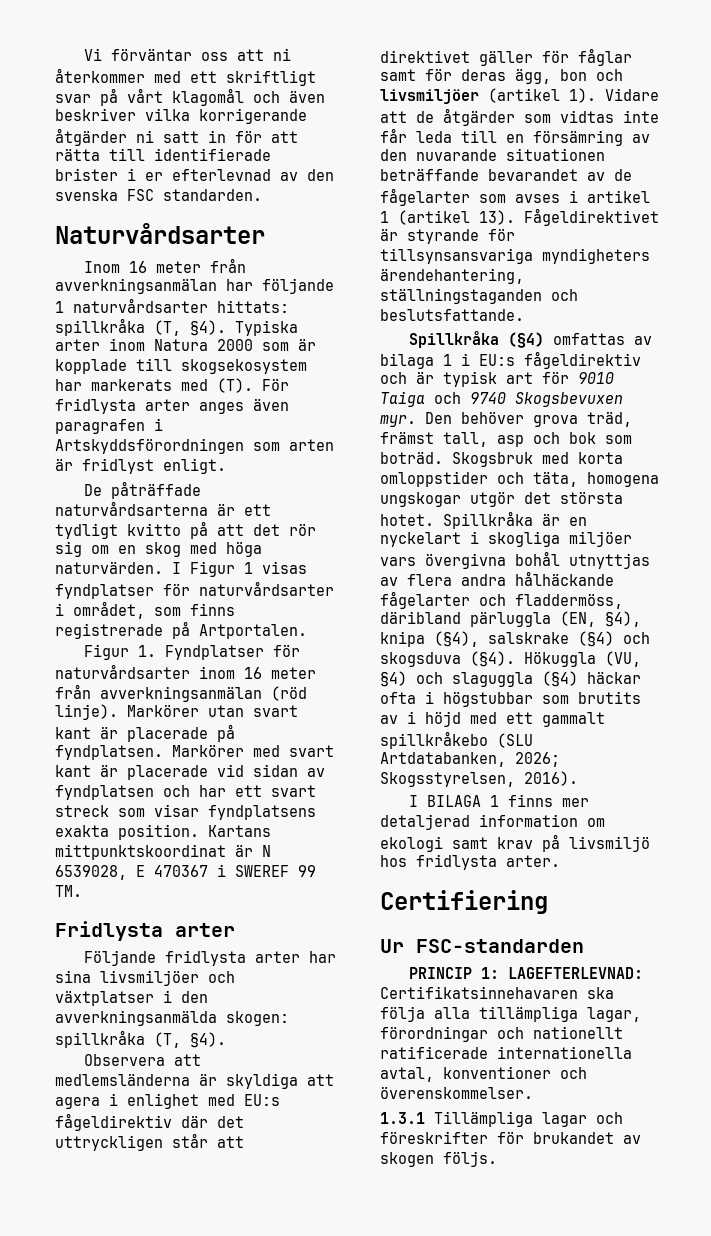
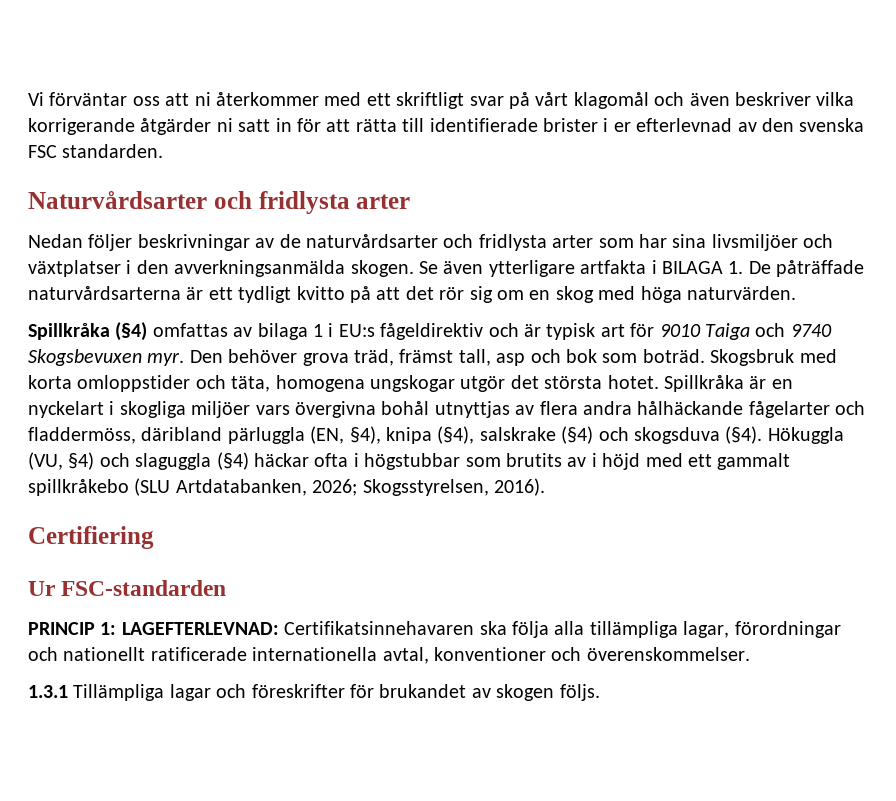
[84,258,247,273] [55,278,334,294] [55,298,289,313] [55,318,298,336] [55,338,316,351] [55,358,307,374] [55,378,289,393] [55,398,289,414] [55,418,163,434] [55,438,334,454] [55,458,226,474] // Inom 16 meter från avverkningsanmälan har följande 1 naturvårdsarter hittats: spillkråka (T, §4). Typiska arter inom Natura 2000 som är kopplade till skogsekosystem har markerats med (T). För fridlysta arter anges även paragrafen i Artskyddsförordningen som arten är fridlyst enligt. // -> [213,191,411,214] [28,234,834,251] [28,260,744,277] och fridlysta arter // Nedan följer beskrivningar av de naturvårdsarter och fridlysta arter som har sina livsmiljöer och växtplatser i den avverkningsanmälda skogen. Se även ytterligare artfakta i BILAGA 1.
[172,561,307,577] [55,581,334,599] [55,601,235,619] [55,621,307,639] [84,644,301,660] [55,664,316,679] [55,684,307,702] [55,704,298,720] [55,724,235,742] [55,744,334,760] [55,764,325,780] [55,785,316,800] [55,804,316,820] [55,824,271,840] [55,844,271,860] [55,864,316,880] [55,885,82,897] [55,921,235,941] [84,950,337,966] [55,970,235,986] [55,990,208,1006] [55,1010,289,1026] [55,1030,226,1048] [84,1054,202,1066] [55,1073,334,1089] [55,1093,280,1109] [55,1113,244,1131] [55,1133,244,1151] [380,48,632,66] [380,68,623,84] [380,88,659,104] [380,108,659,126] [380,128,650,146] [380,148,605,161] [380,168,632,181] [380,188,650,206] [380,208,659,226] [380,228,515,244] [380,248,650,264] [380,268,524,284] [380,288,578,304] [380,309,524,321] I Figur 1 visas fyndplatser för naturvårdsarter i området, som finns registrerade på Artportalen. // Figur 1. Fyndplatser för naturvårdsarter inom 16 meter från avverkningsanmälan (röd linje). Markörer utan svart kant är placerade på fyndplatsen. Markörer med svart kant är placerade vid sidan av fyndplatsen och har ett svart streck som visar fyndplatsens exakta position. Kartans mittpunktskoordinat är N 6539028, E 470367 i SWEREF 99 TM. // Fridlysta arter // Följande fridlysta arter har sina livsmiljöer och växtplatser i den avverkningsanmälda skogen: spillkråka (T, §4). // Observera att medlemsländerna är skyldiga att agera i enlighet med EU:s fågeldirektiv där det uttryckligen står att direktivet gäller för fåglar samt för deras ägg, bon och livsmiljöer (artikel 1). Vidare att de åtgärder som vidtas inte får leda till en försämring av den nuvarande situationen beträffande bevarandet av de fågelarter som avses i artikel 1 (artikel 13). Fågeldirektivet är styrande för tillsynsansvariga myndigheters ärendehantering, ställningstaganden och beslutsfattande. -> (796, 293) none
[409,794,590,807] [380,814,605,830] [380,834,650,852] [380,854,560,870] // I BILAGA 1 finns mer detaljerad information om ekologi samt krav på livsmiljö hos fridlysta arter. -> (545, 487) none

